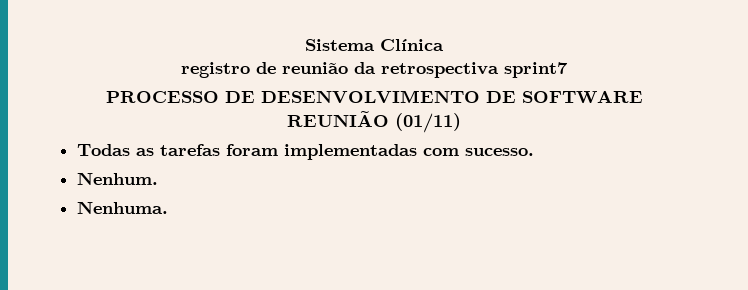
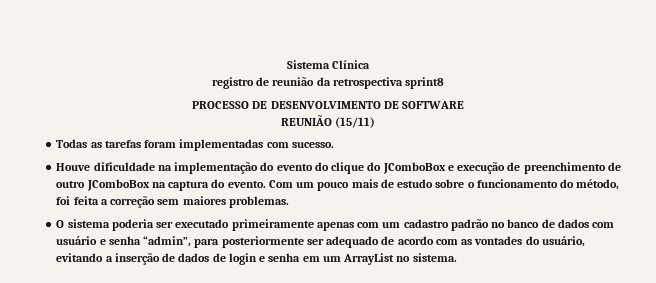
[504,62,568,78] sprint7 -> [405,77,445,89] sprint8
[395,113,461,133] (01/11) -> [335,117,376,128] (15/11)
[76,172,158,185] [76,201,168,214] Nenhum. // Nenhuma. -> [56,162,621,174] [56,179,620,191] [56,196,289,208] [56,219,615,231] [56,236,585,248] [56,253,457,265] Houve dificuldade na implementação do evento do clique do JComboBox e execução de preenchimento de outro JComboBox na captura do evento. Com um pouco mais de estudo sobre o funcionamento do método, foi feita a correção sem maiores problemas. // O sistema poderia ser executado primeiramente apenas com um cadastro padrão no banco de dados com usuário e senha “admin”, para posteriormente ser adequado de acordo com as vontades do usuário, evitando a inserção de dados de login e senha em um ArrayList no sistema.

